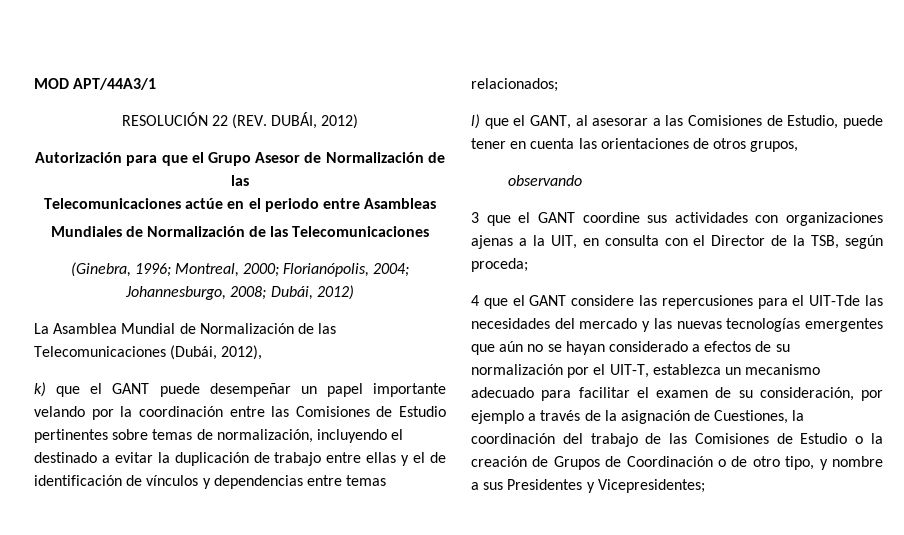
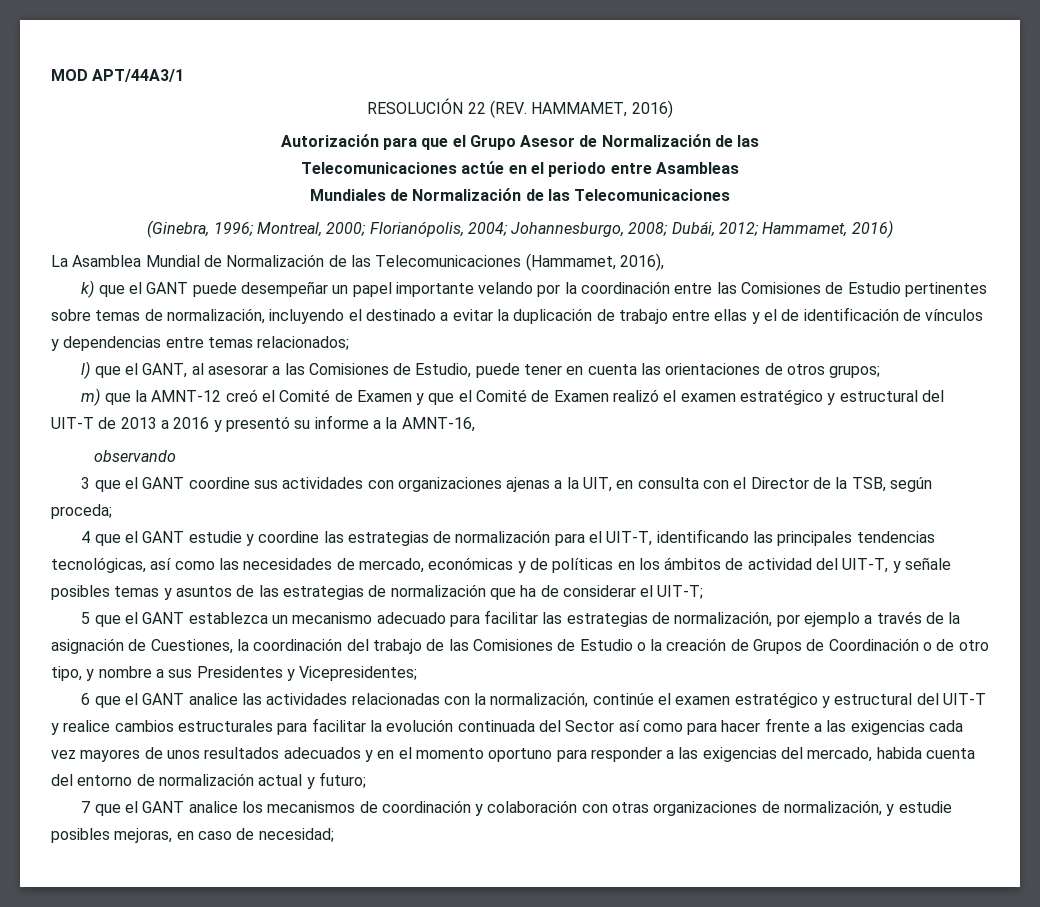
[271,112,359,129] DUBÁI, 2012) -> [531,100,673,118] HAMMAMET, 2016)
[316,285,354,300] 2012) -> [719,220,893,238] 2012; Hammamet, 2016)
[170,345,263,360] (Dubái, 2012), -> [525,253,664,271] (Hammamet, 2016),
[750,141,799,152] grupos, -> [829,365,881,378] [81,388,945,406] [51,415,475,432] grupos; // m) que la AMNT-12 creó el Comité de Examen y que el Comité de Examen realizó el examen estratégico y estructural del UIT-T de 2013 a 2016 y presentó su informe a la AMNT-16,
[571,295,883,309] [471,318,883,332] [471,341,790,355] [471,364,649,378] considere las repercusiones para el UIT-Tde las necesidades del mercado y las nuevas tecnologías emergentes que aún no se hayan considerado a efectos de su normalización por el UIT-T, -> [188,529,935,546] [51,557,952,573] [51,584,704,600] [81,612,185,627] estudie y coordine las estrategias de normalización para el UIT-T, identificando las principales tendencias tecnológicas, así como las necesidades de mercado, económicas y de políticas en los ámbitos de actividad del UIT-T, y señale posibles temas y asuntos de las estrategias de normalización que ha de considerar el UIT-T; // 5 que el GANT
[636,387,854,401] el examen de su consideración, -> [542,611,773,627] las estrategias de normalización,
(705, 486) none -> [81,692,987,708] [51,718,964,735] [51,747,976,762] [51,772,366,789] [81,800,952,816] [51,828,334,843] // 6 que el GANT analice las actividades relacionadas con la normalización, continúe el examen estratégico y estructural del UIT-T y realice cambios estructurales para facilitar la evolución continuada del Sector así como para hacer frente a las exigencias cada vez mayores de unos resultados adecuados y en el momento oportuno para responder a las exigencias del mercado, habida cuenta del entorno de normalización actual y futuro; // 7 que el GANT analice los mecanismos de coordinación y colaboración con otras organizaciones de normalización, y estudie posibles mejoras, en caso de necesidad;

